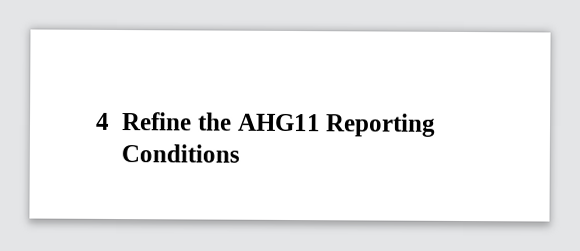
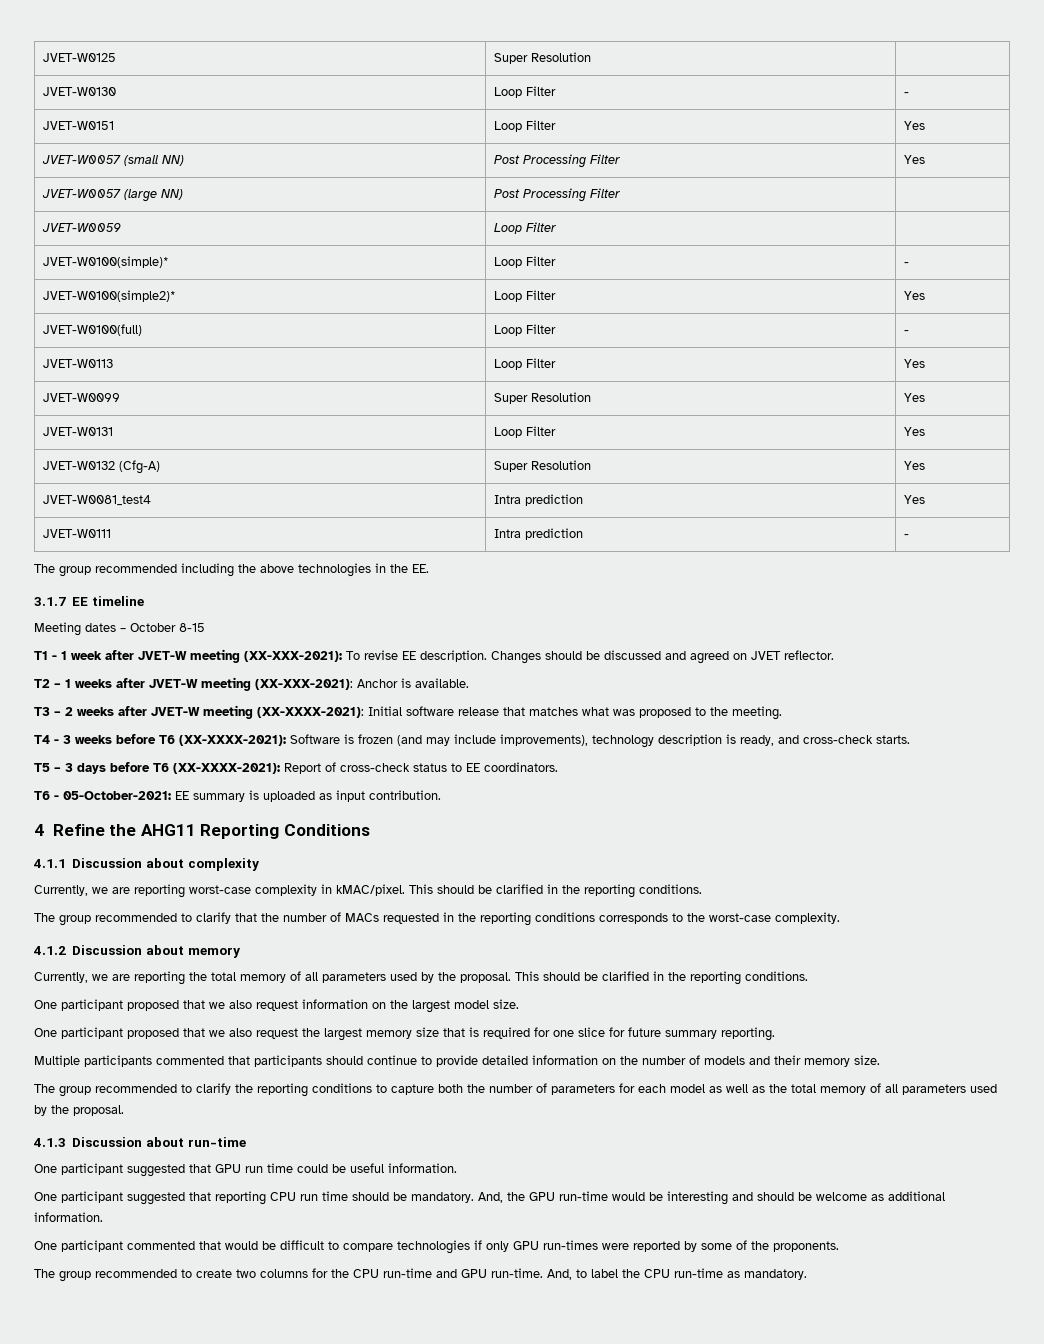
(95, 121) none -> [43,53,117,62] [494,52,592,64] [43,87,117,96] [494,86,557,98] [904,92,910,96] [43,121,115,130] [494,120,557,132] [904,121,926,130] [42,155,185,166] [494,154,621,168] [904,155,926,164] [42,189,184,202] [494,188,621,202] [42,223,122,232] [494,222,557,234] [43,256,170,268] [494,256,557,268] [904,262,910,266] [43,290,177,302] [494,290,557,302] [904,291,926,300] [43,324,143,336] [494,324,557,336] [904,330,910,334] [43,359,114,368] [494,358,557,370] [904,359,926,368] [43,393,121,402] [494,392,592,404] [904,393,926,402] [43,427,114,436] [494,426,557,438] [904,427,926,436] [43,460,161,474] [494,460,592,472] [904,461,926,470] [43,495,152,506] [494,494,584,506] [904,495,926,504] [43,529,112,538] [494,528,584,540] [904,534,910,538] [34,563,429,577] [34,596,144,606] [34,622,205,636] [34,649,834,664] [34,677,469,691] [34,705,782,720] [34,734,910,748] [34,762,558,774] [34,790,441,802] JVET-W0125 | Super Resolution | // JVET-W0130 | Loop Filter | - // JVET-W0151 | Loop Filter | Yes // JVET-W0057 (small NN) | Post Processing Filter | Yes // JVET-W0057 (large NN) | Post Processing Filter | // JVET-W0059 | Loop Filter | // JVET-W0100(simple)* | Loop Filter | - // JVET-W0100(simple2)* | Loop Filter | Yes // JVET-W0100(full) | Loop Filter | - // JVET-W0113 | Loop Filter | Yes // JVET-W0099 | Super Resolution | Yes // JVET-W0131 | Loop Filter | Yes // JVET-W0132 (Cfg-A) | Super Resolution | Yes // JVET-W0081_test4 | Intra prediction | Yes // JVET-W0111 | Intra prediction | - // The group recommended including the above technologies in the EE. // 3.1.7 EE timeline // Meeting dates – October 8-15 // T1 - 1 week after JVET-W meeting (XX-XXX-2021): To revise EE description. Changes should be discussed and agreed on JVET reflector. // T2 – 1 weeks after JVET-W meeting (XX-XXX-2021): Anchor is available. // T3 – 2 weeks after JVET-W meeting (XX-XXXX-2021): Initial software release that matches what was proposed to the meeting. // T4 - 3 weeks before T6 (XX-XXXX-2021): Software is frozen (and may include improvements), technology description is ready, and cross-check starts. // T5 – 3 days before T6 (XX-XXXX-2021): Report of cross-check status to EE coordinators. // T6 - 05-October-2021: EE summary is uploaded as input contribution. //
(241, 153) none -> [33,858,259,871] [34,884,702,898] [34,912,840,926] [33,945,240,958] [34,971,808,985] [34,999,519,1013] [34,1027,775,1041] [34,1055,880,1067] [34,1083,997,1097] [34,1105,124,1116] [33,1137,246,1147] [34,1163,457,1177] [34,1191,945,1205] [34,1212,103,1222] [34,1240,839,1254] [34,1268,807,1282] // 4.1.1 Discussion about complexity // Currently, we are reporting worst-case complexity in kMAC/pixel. This should be clarified in the reporting conditions. // The group recommended to clarify that the number of MACs requested in the reporting conditions corresponds to the worst-case complexity. // 4.1.2 Discussion about memory // Currently, we are reporting the total memory of all parameters used by the proposal. This should be clarified in the reporting conditions. // One participant proposed that we also request information on the largest model size. // One participant proposed that we also request the largest memory size that is required for one slice for future summary reporting. // Multiple participants commented that participants should continue to provide detailed information on the number of models and their memory size. // The group recommended to clarify the reporting conditions to capture both the number of parameters for each model as well as the total memory of all parameters used by the proposal. // 4.1.3 Discussion about run-time // One participant suggested that GPU run time could be useful information. // One participant suggested that reporting CPU run time should be mandatory. And, the GPU run-time would be interesting and should be welcome as additional information. // One participant commented that would be difficult to compare technologies if only GPU run-times were reported by some of the proponents. // The group recommended to create two columns for the CPU run-time and GPU run-time. And, to label the CPU run-time as mandatory.

